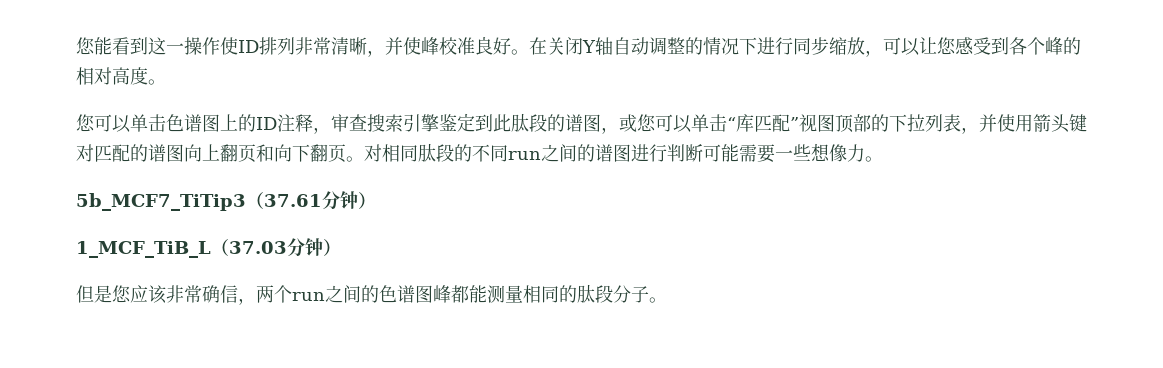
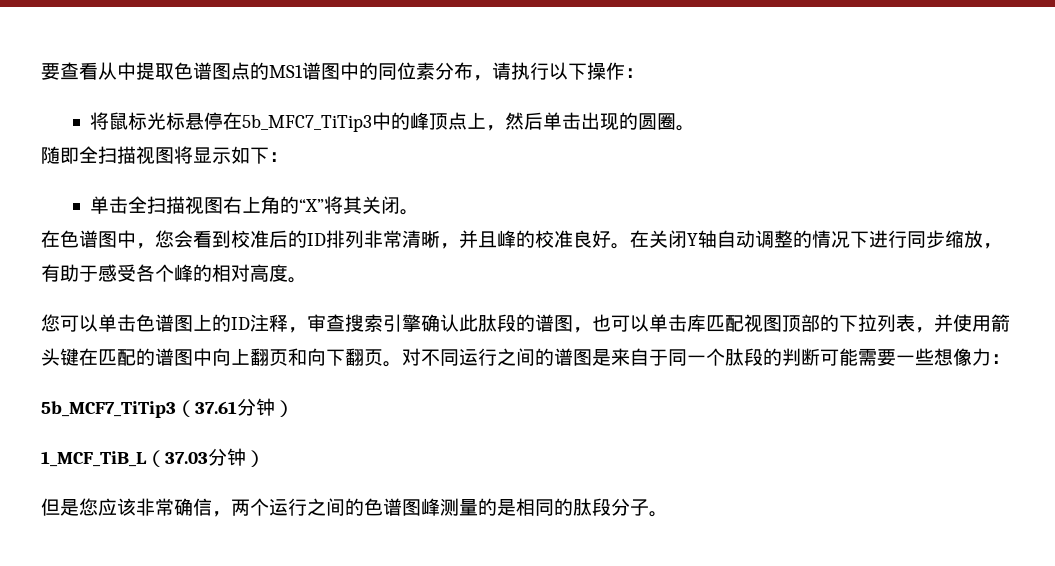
[76,37,238,55] 您能看到这一操作使 -> [41,62,644,81] [90,112,696,132] [41,146,288,164] [90,196,420,215] [41,230,307,249] 要查看从中提取色谱图点的MS1谱图中的同位素分布，请执行以下操作： // 将鼠标光标悬停在5b_MFC7_TiTip3中的峰顶点上，然后单击出现的圆圈。 // 随即全扫描视图将显示如下： // 单击全扫描视图右上角的“X”将其关闭。 // 在色谱图中，您会看到校准后的
[403,37,439,55] 使峰 -> [478,230,535,248] 且峰的
[883,37,1009,56] 可以让您感受到 -> [41,264,136,282] 有助于感受
[439,113,493,132] 鉴定到 -> [421,314,459,332] 确认
[619,114,799,133] 或您可以单击“库匹配” -> [592,314,744,332] 也可以单击库匹配
[76,144,94,162] 对 -> [79,348,98,366] 在
(184, 153) none -> [193,348,212,366] 中
[382,143,667,162] 相同肽段的不同run之间的谱图进行 -> [421,348,782,366] 不同运行之间的谱图是来自于同一个肽段的
[865,156,883,162] 。 -> [991,354,1010,364] ：
[292,292,325,301] run -> [269,498,307,516] 运行
[451,285,523,303] 都能测量 -> [440,498,516,516] 测量的是

